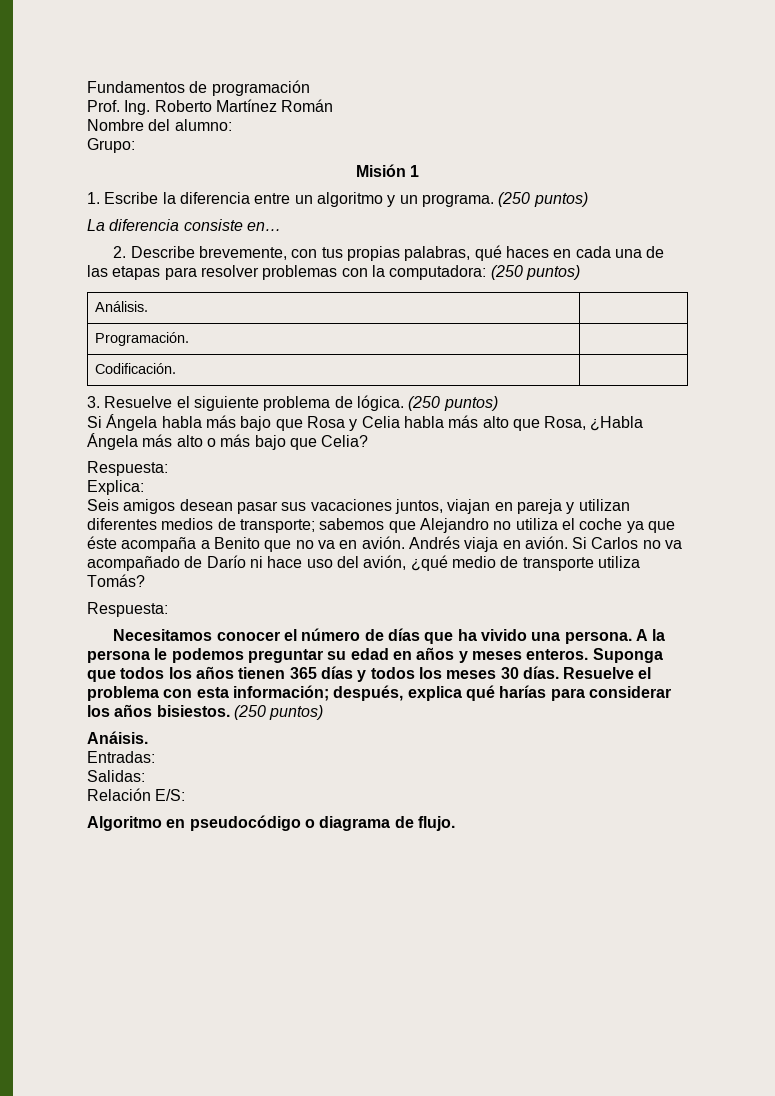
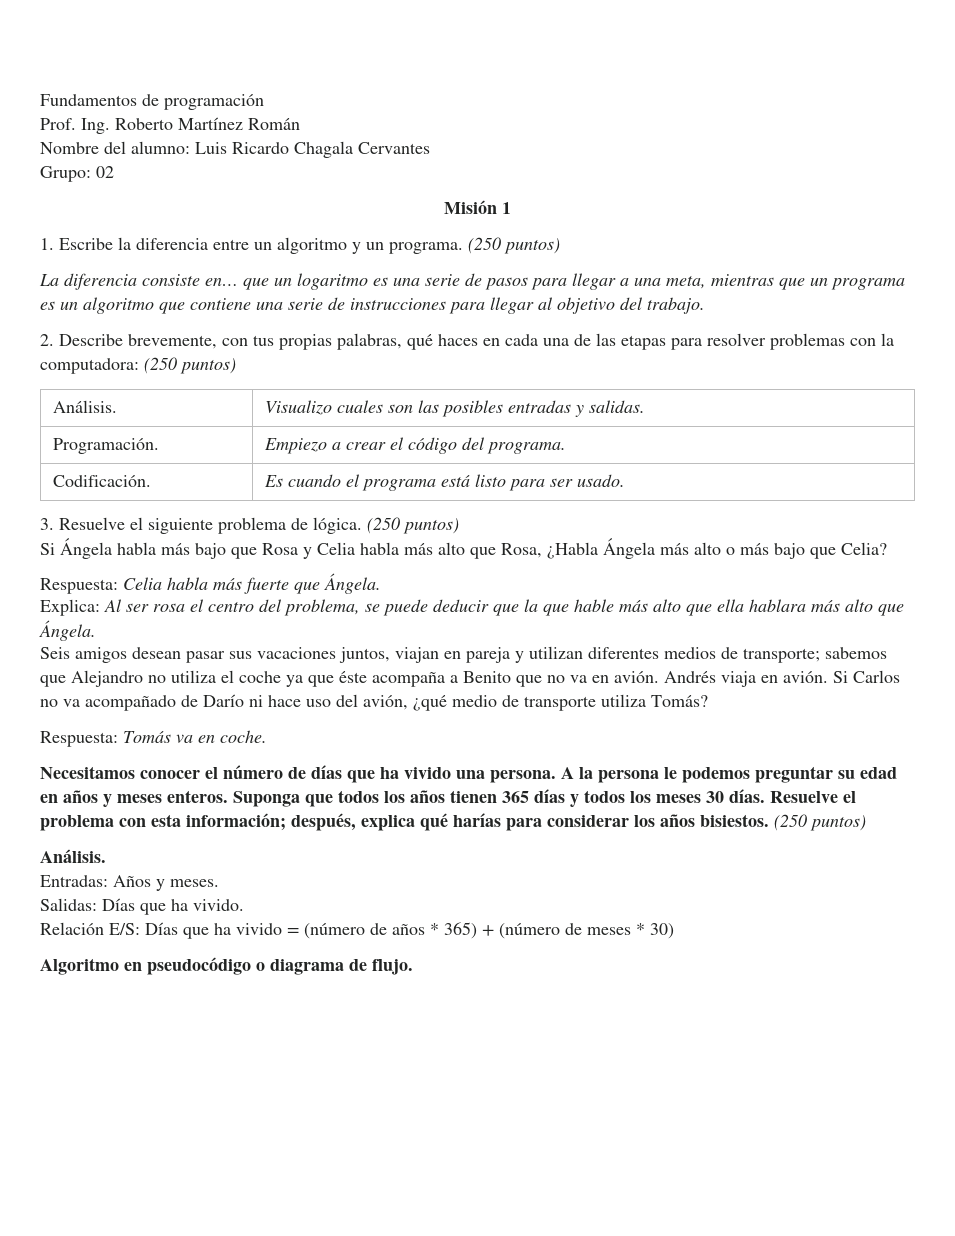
(232, 125) none -> [195,141,430,158] Luis Ricardo Chagala Cervantes
(135, 145) none -> [96,166,114,178] 02
(281, 226) none -> [243,273,905,290] [40,297,705,314] que un logaritmo es una serie de pasos para llegar a una meta, mientras que un programa es un algoritmo que contiene una serie de instrucciones para llegar al objetivo del trabajo.
[95,332,190,346] [95,363,177,374] // Programación. | // Codificación. | -> [265,400,646,417] [53,438,160,454] [264,437,567,454] [53,475,152,487] [264,474,626,491] Visualizo cuales son las posibles entradas y salidas. // Programación. | Empiezo a crear el código del programa. // Codificación. | Es cuando el programa está listo para ser usado.
[87,480,144,495] // Explica: -> [123,573,381,594] [40,599,904,616] [39,620,96,641] Celia habla más fuerte que Ángela. // Explica: Al ser rosa el centro del problema, se puede deducir que la que hable más alto que ella hablara más alto que Ángela.
(168, 609) none -> [123,730,267,743] Tomás va en coche.
[87,731,148,744] Anáisis. -> [40,849,106,863] Análisis.
[87,770,145,782] [87,788,186,801] // Salidas: // Relación E/S: -> [113,875,219,891] [40,898,244,915] [40,922,674,939] Años y meses. // Salidas: Días que ha vivido. // Relación E/S: Días que ha vivido = (número de años * 365) + (número de meses * 30)

